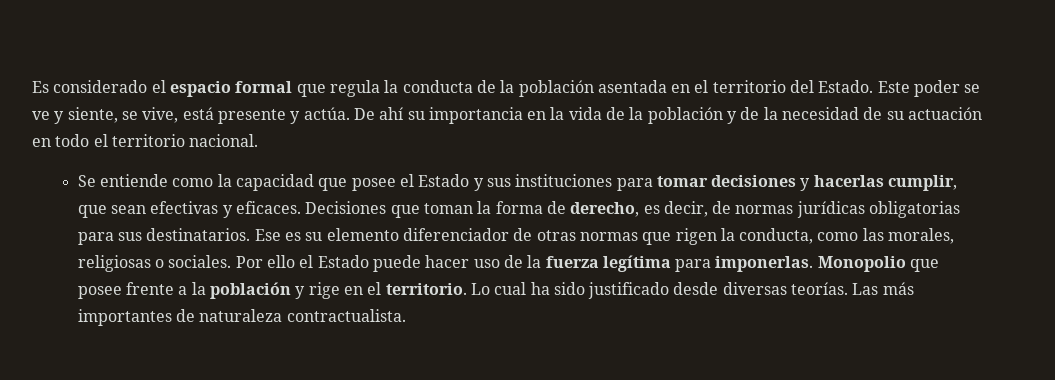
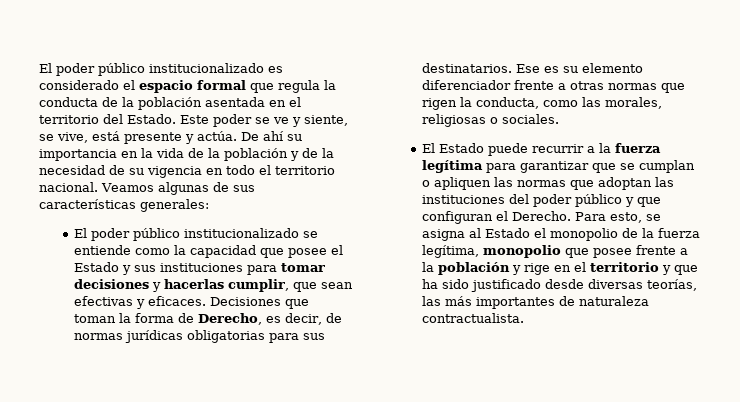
[32,81,49,93] Es -> [39,63,283,76] El poder público institucionalizado es
[908,107,983,120] actuación -> [147,166,202,178] vigencia
[77,175,96,187] // Se -> [101,182,255,195] [39,199,209,212] [74,228,319,241] Veamos algunas de sus características generales: // El poder público institucionalizado se
[570,202,640,217] derecho, -> [198,313,263,325] Derecho,
[513,228,533,241] de -> [514,80,567,90] frente a
[235,255,906,272] Por ello el Estado puede hacer uso de la fuerza legítima para imponerlas. Monopolio -> [422,143,662,156] [422,160,696,173] [422,177,675,190] [422,194,662,207] [422,211,662,224] [422,228,701,241] [422,245,562,258] // El Estado puede recurrir a la fuerza legítima para garantizar que se cumplan o apliquen las normas que adoptan las instituciones del poder público y que configuran el Derecho. Para esto, se asigna al Estado el monopolio de la fuerza legítima, monopolio
[385,282,527,295] territorio. Lo cual -> [590,262,699,275] territorio y que
[791,282,879,295] teorías. Las -> [647,279,698,291] [422,296,442,306] teorías, las

